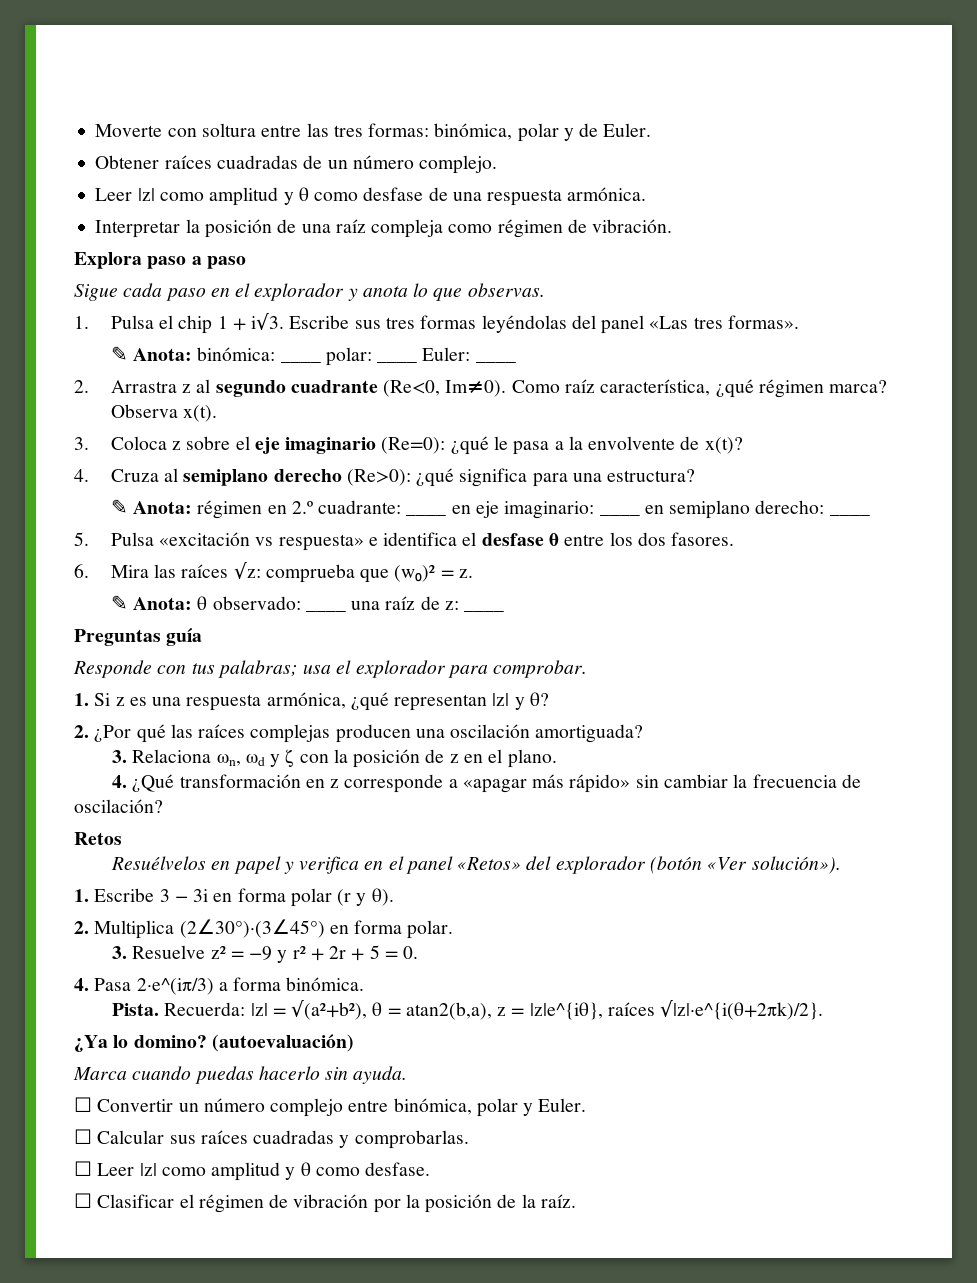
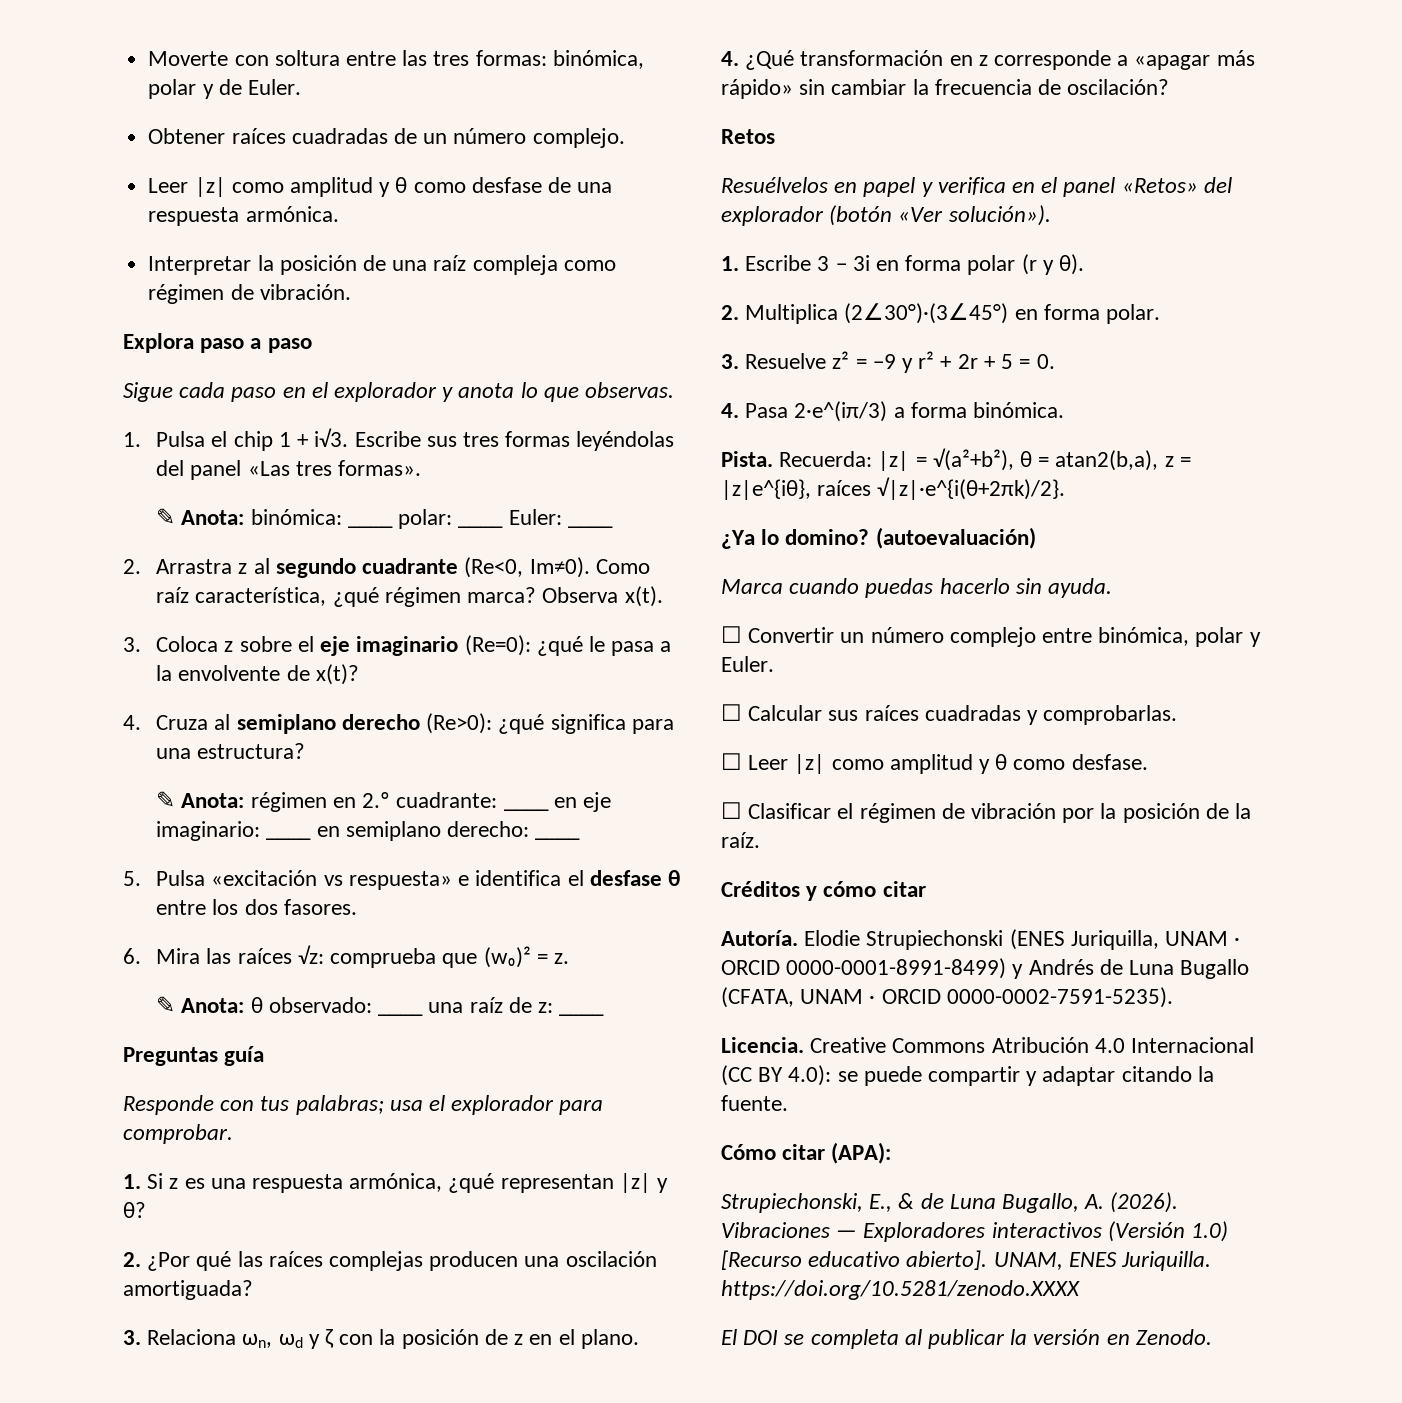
(576, 1201) none -> [721,881,926,901] [721,929,1241,950] [721,958,1250,979] [721,987,1173,1008] [721,1037,1255,1053] [721,1065,1214,1086] [721,1095,788,1111] [721,1142,892,1164] [721,1192,1179,1213] [721,1221,1229,1242] [721,1250,1212,1271] [721,1280,1080,1300] [721,1329,1212,1349] // Créditos y cómo citar // Autoría. Elodie Strupiechonski (ENES Juriquilla, UNAM · ORCID 0000-0001-8991-8499) y Andrés de Luna Bugallo (CFATA, UNAM · ORCID 0000-0002-7591-5235). // Licencia. Creative Commons Atribución 4.0 Internacional (CC BY 4.0): se puede compartir y adaptar citando la fuente. // Cómo citar (APA): // Strupiechonski, E., & de Luna Bugallo, A. (2026). Vibraciones — Exploradores interactivos (Versión 1.0) [Recurso educativo abierto]. UNAM, ENES Juriquilla. https://doi.org/10.5281/zenodo.XXXX // El DOI se completa al publicar la versión en Zenodo.

